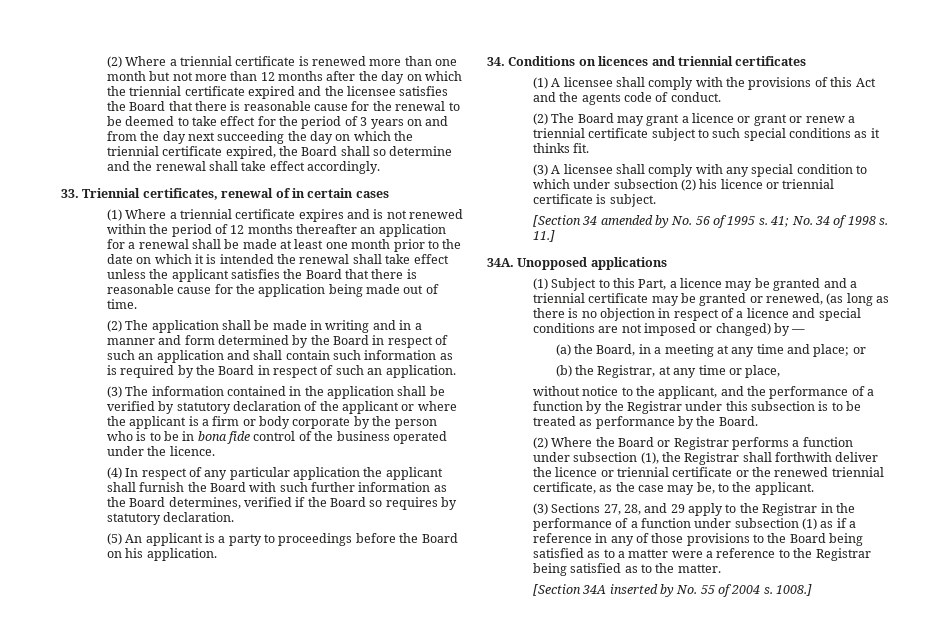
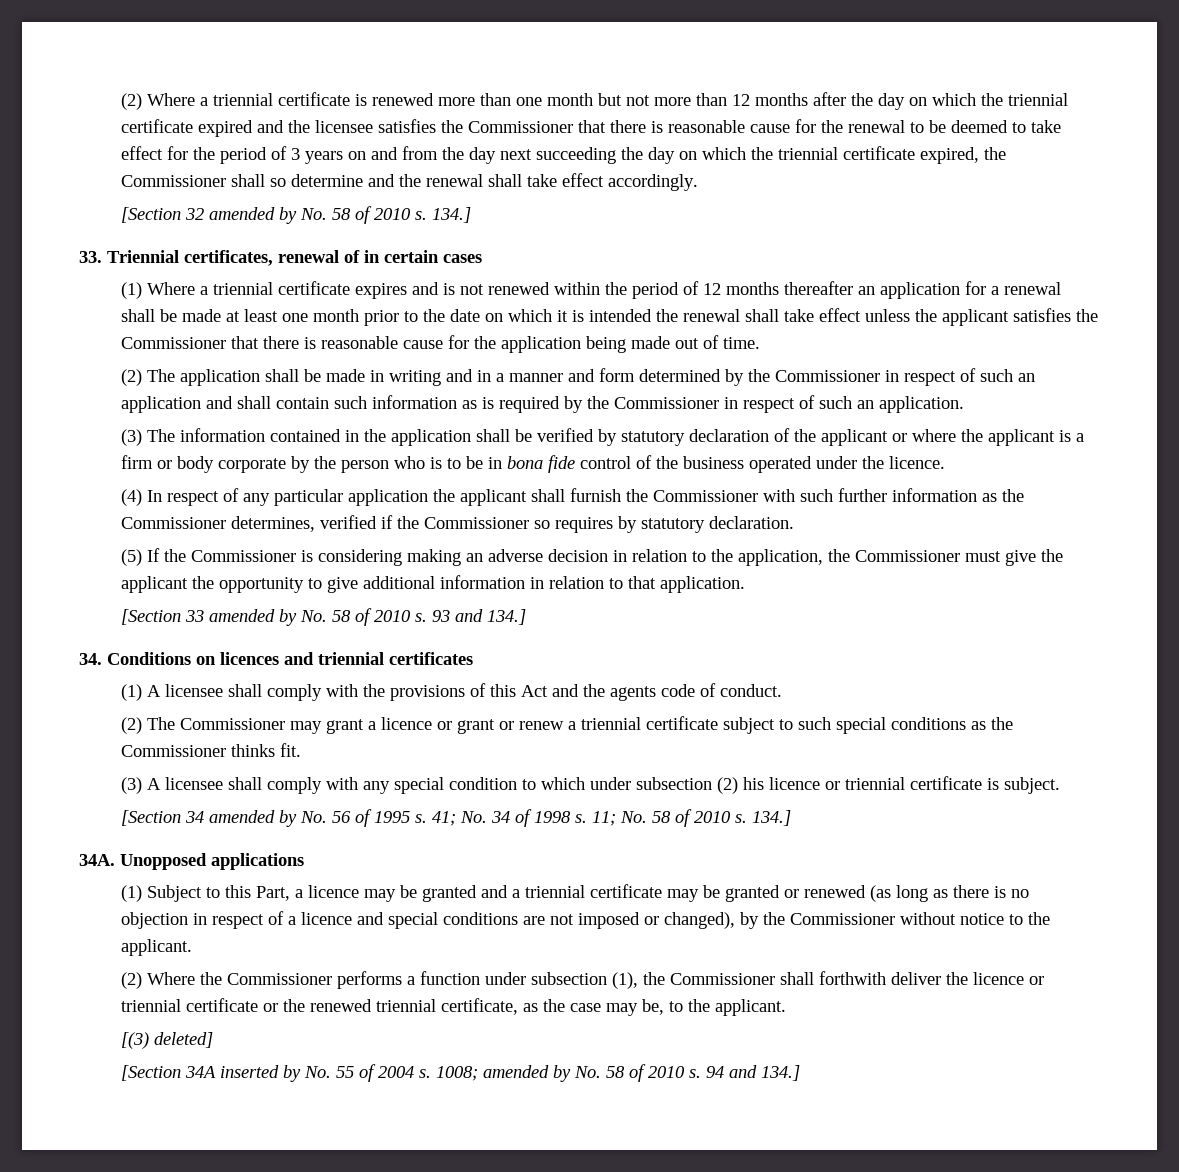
[129,101,166,111] Board -> [468,121,574,133] Commissioner
[301,146,338,156] Board -> [121,175,227,187] Commissioner
(381, 167) none -> [121,206,472,224] // [Section 32 amended by No. 58 of 2010 s. 134.]
[305,269,342,279] Board -> [121,337,227,349] Commissioner
[333,335,370,345] Board -> [775,370,881,382] Commissioner
[218,365,255,375] Board -> [614,397,720,409] Commissioner
[209,482,246,492] Board -> [653,490,759,502] Commissioner
[129,497,166,507] Board -> [121,517,227,529] Commissioner
[330,497,367,507] Board -> [424,517,530,529] Commissioner
[125,533,458,546] [106,548,217,561] An applicant is a party to proceedings before the Board on his application. -> [147,548,1064,566] [121,575,746,593] [121,608,527,626] If the Commissioner is considering making an adverse decision in relation to the application, the Commissioner must give the applicant the opportunity to give additional information in relation to that application. // [Section 33 amended by No. 58 of 2010 s. 93 and 134.]
[577,113,614,123] Board -> [180,718,286,730] Commissioner
[870,128,880,138] it -> [991,717,1014,730] [121,745,227,757] the Commissioner
[532,230,555,242] 11.] -> [592,809,792,827] 11; No. 58 of 2010 s. 134.]
[766,293,824,305] renewed, -> [804,885,867,898] renewed
[715,323,806,336] [555,344,866,357] [555,365,781,378] [532,386,875,399] [532,401,862,414] [532,416,758,429] changed) by — // (a) the Board, in a meeting at any time and place; or // (b) the Registrar, at any time or place, // without notice to the applicant, and the performance of a function by the Registrar under this subsection is to be treated as performance by the Board. -> [664,912,1051,929] [121,939,193,956] changed), by the Commissioner without notice to the applicant.
[617,437,729,450] Board or Registrar -> [227,973,333,985] Commissioner
[684,452,740,465] Registrar -> [670,973,776,985] Commissioner
[532,503,855,516] [532,518,857,531] [532,533,864,546] [532,548,871,561] [532,563,721,576] (3) Sections 27, 28, and 29 apply to the Registrar in the performance of a function under subsection (1) as if a reference in any of those provisions to the Board being satisfied as to a matter were a reference to the Registrar being satisfied as to the matter. -> [121,1032,214,1049] [(3) deleted]
[776,584,813,596] 1008.] -> [436,1064,801,1082] 1008; amended by No. 58 of 2010 s. 94 and 134.]

